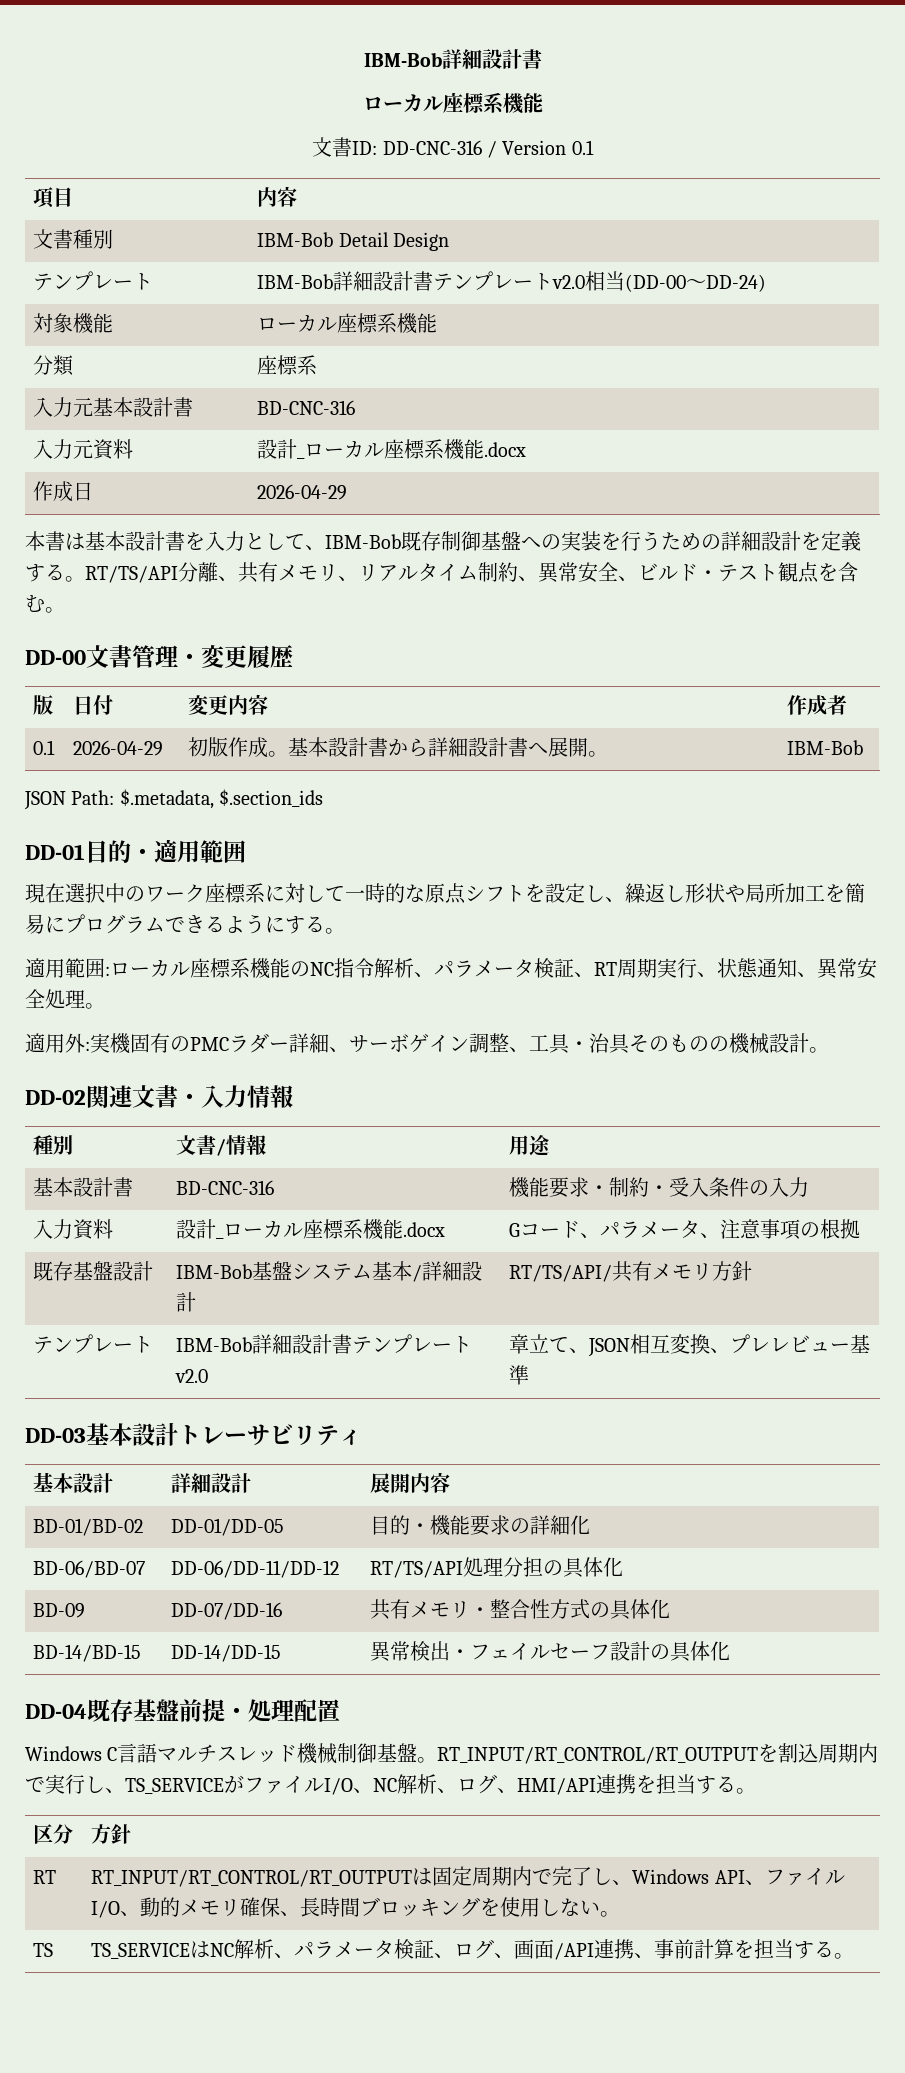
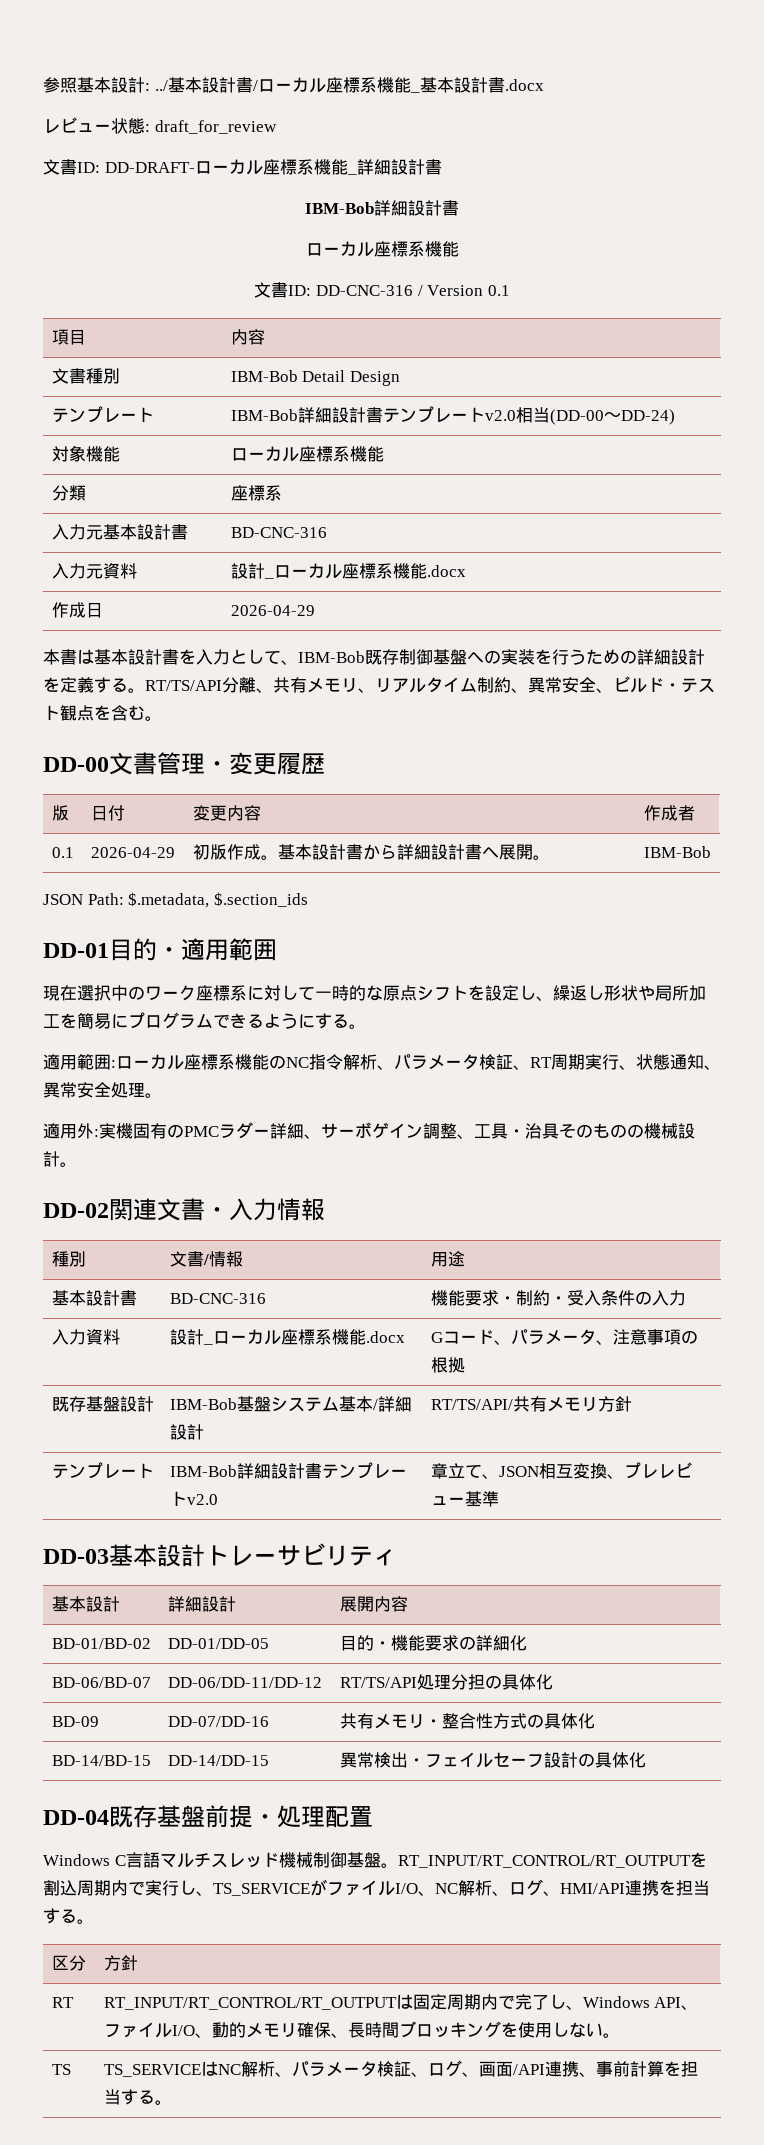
(363, 59) none -> [43,77,544,93] [43,117,277,134] [43,159,442,175] 参照基本設計: ../基本設計書/ローカル座標系機能_基本設計書.docx // レビュー状態: draft_for_review // 文書ID: DD-DRAFT-ローカル座標系機能_詳細設計書 //

